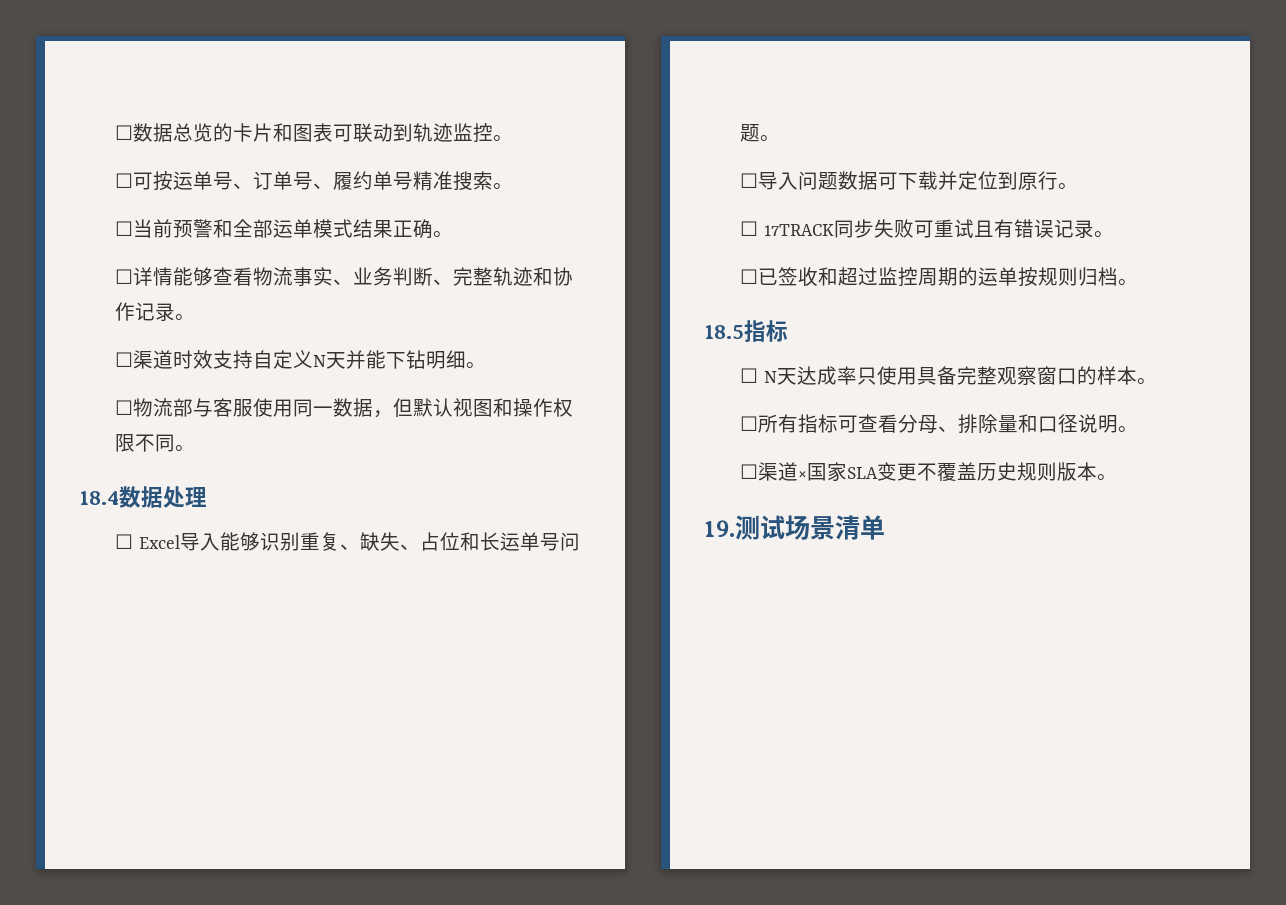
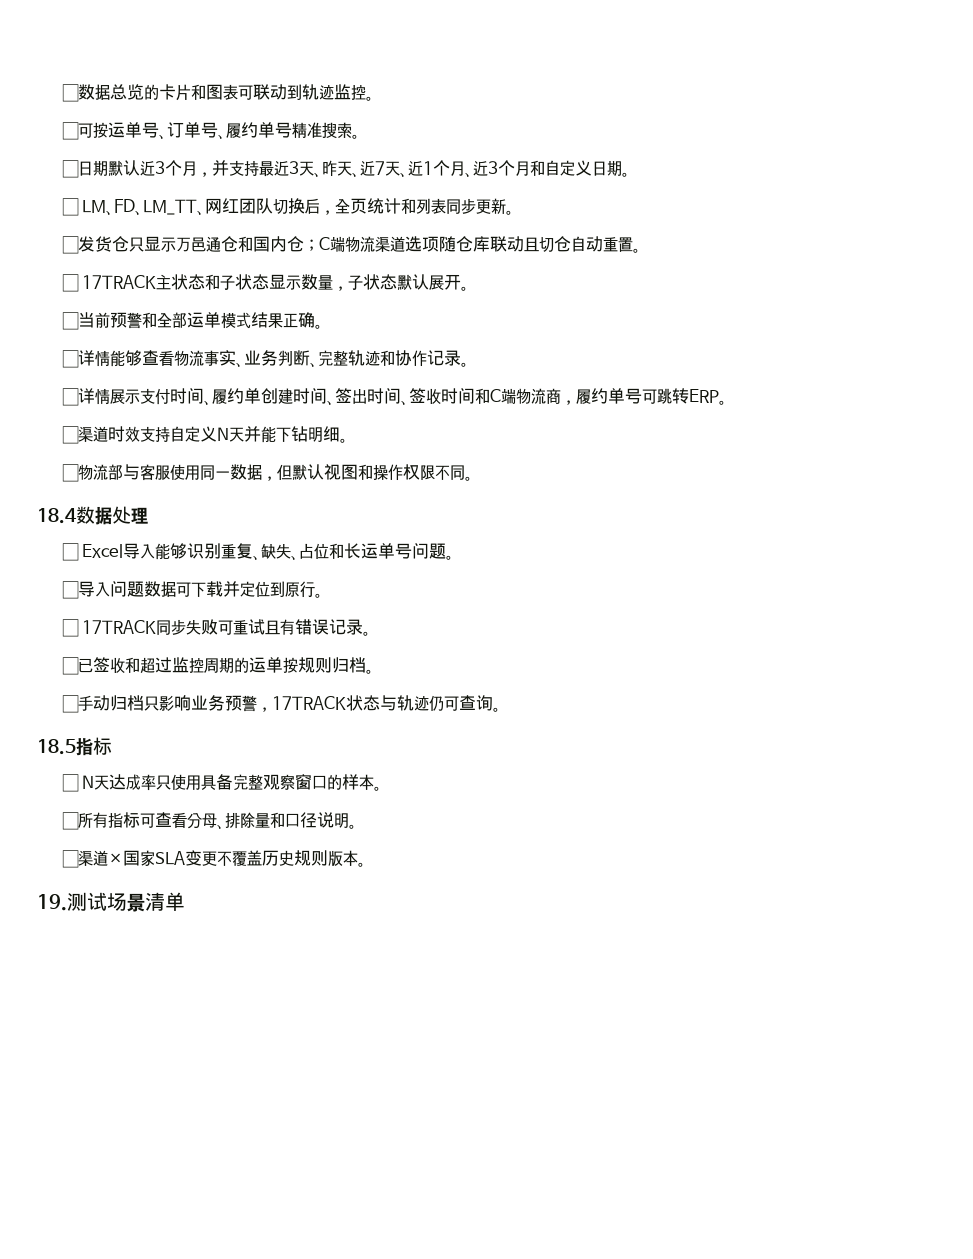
(514, 186) none -> [61,160,630,178] [61,198,515,216] [61,236,641,254] [61,274,470,292] // ☐日期默认近3个月，并支持最近3天、昨天、近7天、近1个月、近3个月和自定义日期。 // ☐ LM、FD、LM_TT、网红团队切换后，全页统计和列表同步更新。 // ☐发货仓只显示万邑通仓和国内仓；C端物流渠道选项随仓库联动且切仓自动重置。 // ☐ 17TRACK主状态和子状态显示数量，子状态默认展开。
(196, 317) none -> [61,388,727,406] // ☐详情展示支付时间、履约单创建时间、签出时间、签收时间和C端物流商，履约单号可跳转ERP。
(1139, 282) none -> [61,695,501,713] // ☐手动归档只影响业务预警，17TRACK状态与轨迹仍可查询。

